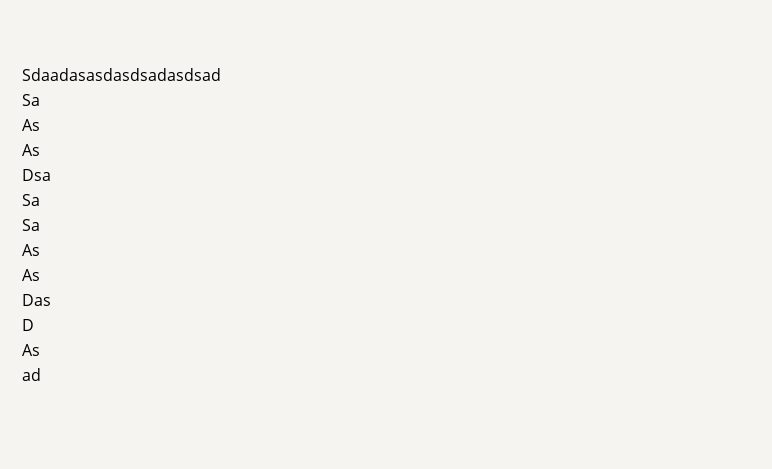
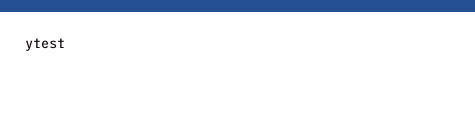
[22,68,221,81] [22,94,40,106] [22,119,40,131] [22,144,40,156] [22,169,51,181] [22,194,40,206] [22,219,40,231] [22,244,40,256] [22,269,40,281] [22,294,51,306] [22,319,34,331] [22,344,40,356] [22,368,41,381] Sdaadasasdasdsadasdsad // Sa // As // As // Dsa // Sa // Sa // As // As // Das // D // As // ad -> [25,38,65,51] ytest

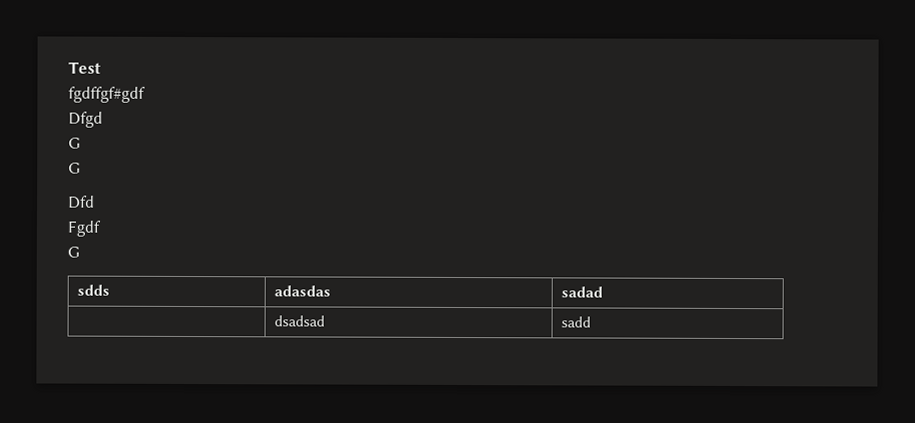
[25,38,65,51] ytest -> [68,61,101,74] [68,86,146,103] [68,111,103,128] [68,137,81,149] [68,162,81,174] [68,195,95,209] [67,220,101,237] [67,246,80,258] [76,284,110,296] [273,285,331,297] [560,286,603,298] [273,315,325,327] [560,316,591,328] Test // fgdffgf#gdf // Dfgd // G // G // Dfd // Fgdf // G // sdds | adasdas | sadad // | dsadsad | sadd

